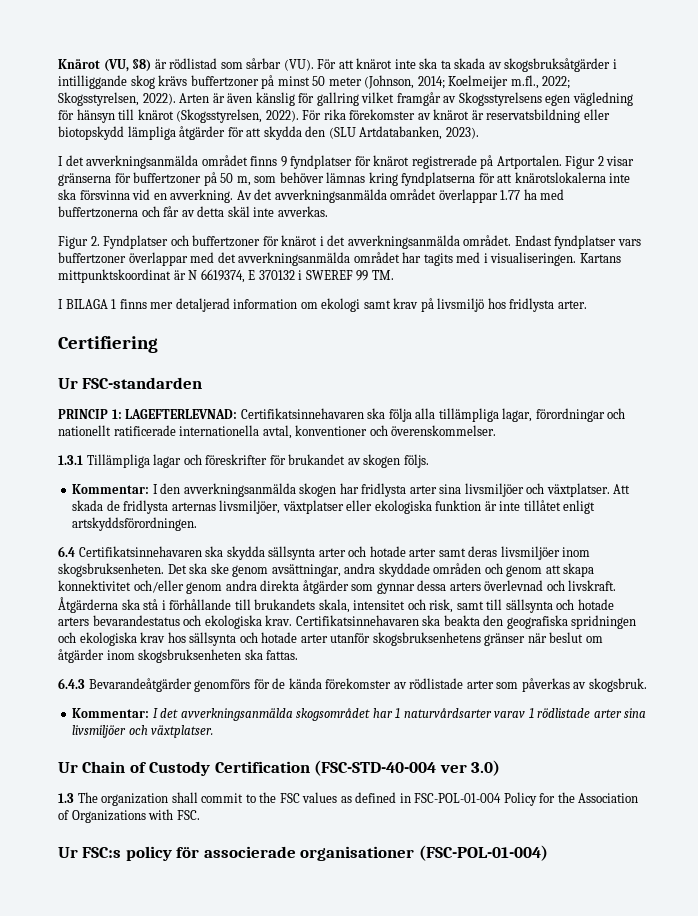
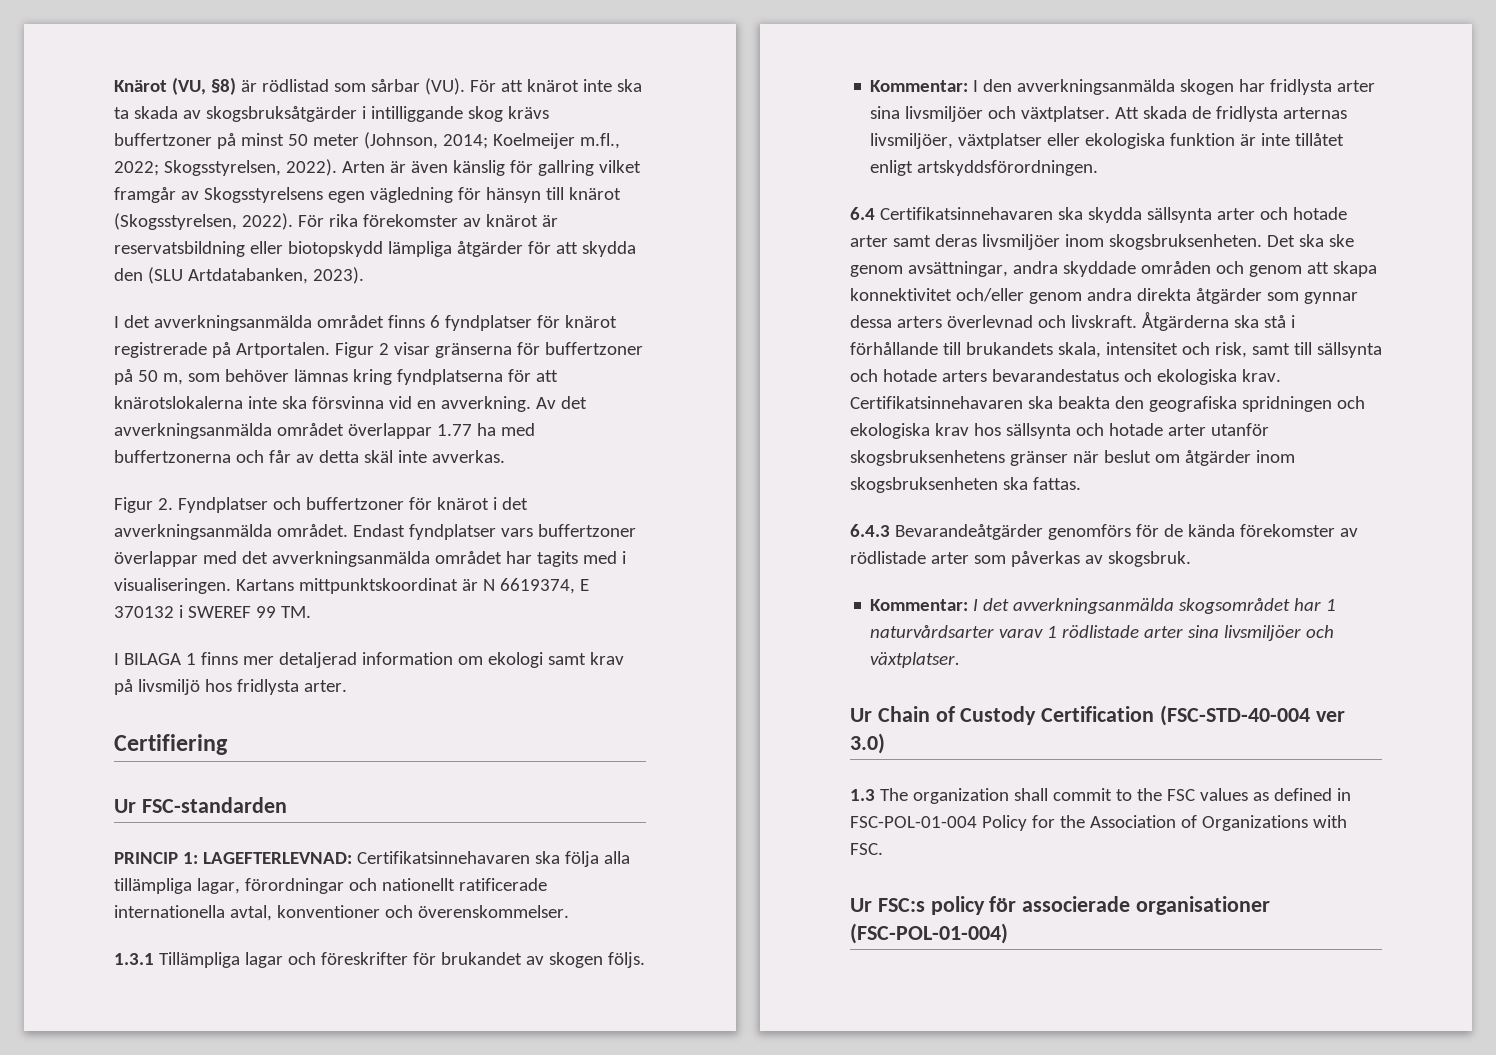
[280,156,287,167] 9 -> [429,315,440,328] 6

